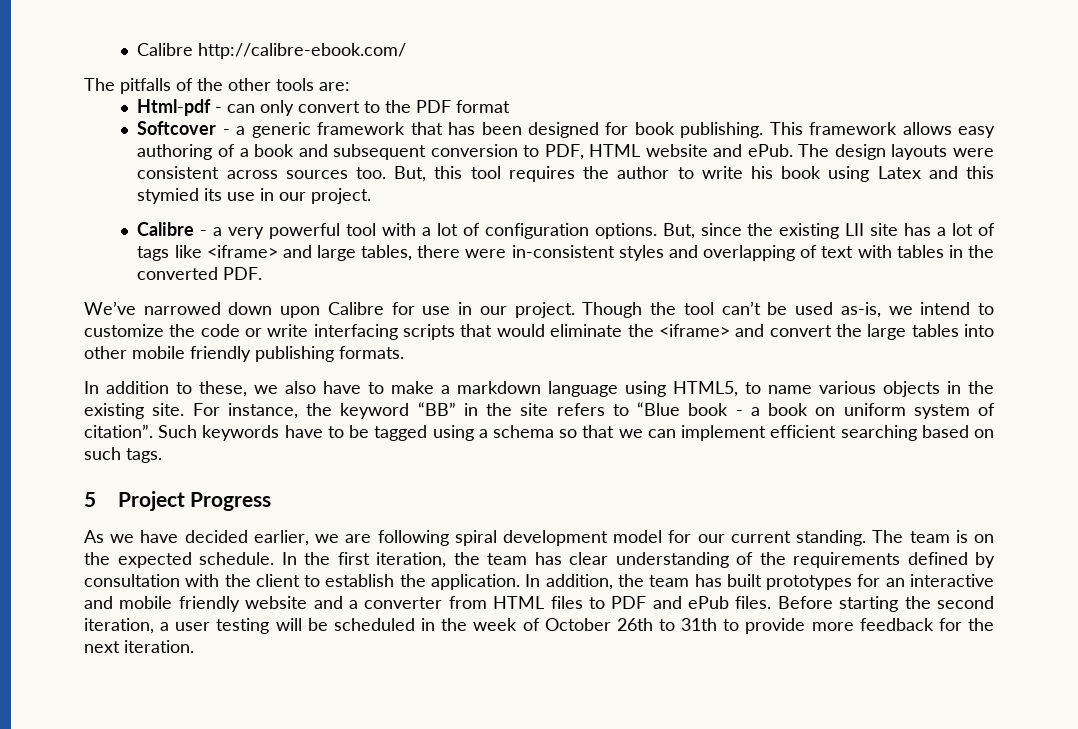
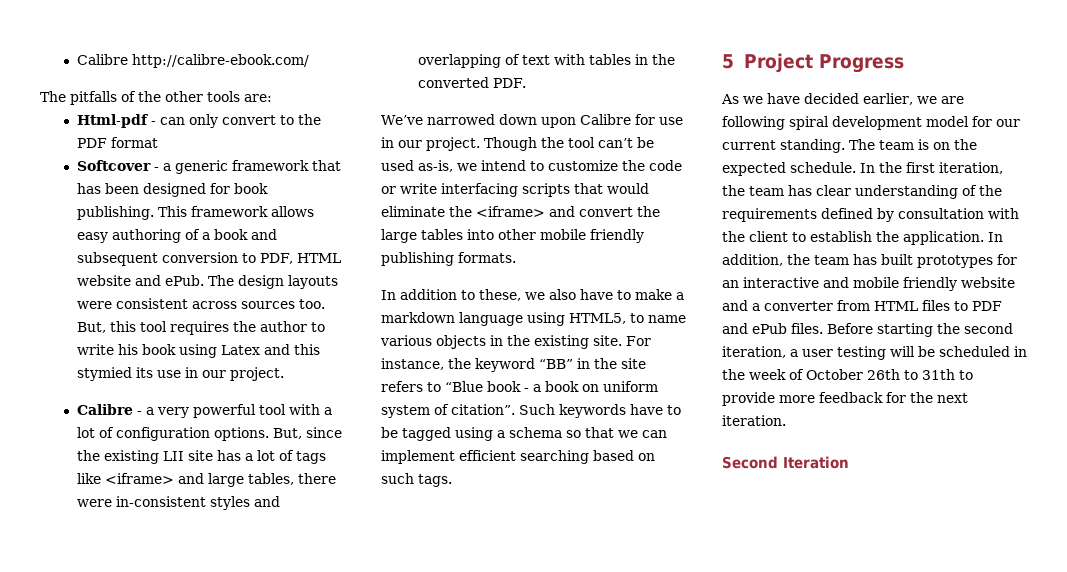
(194, 646) none -> [722,456,849,469] // Second Iteration

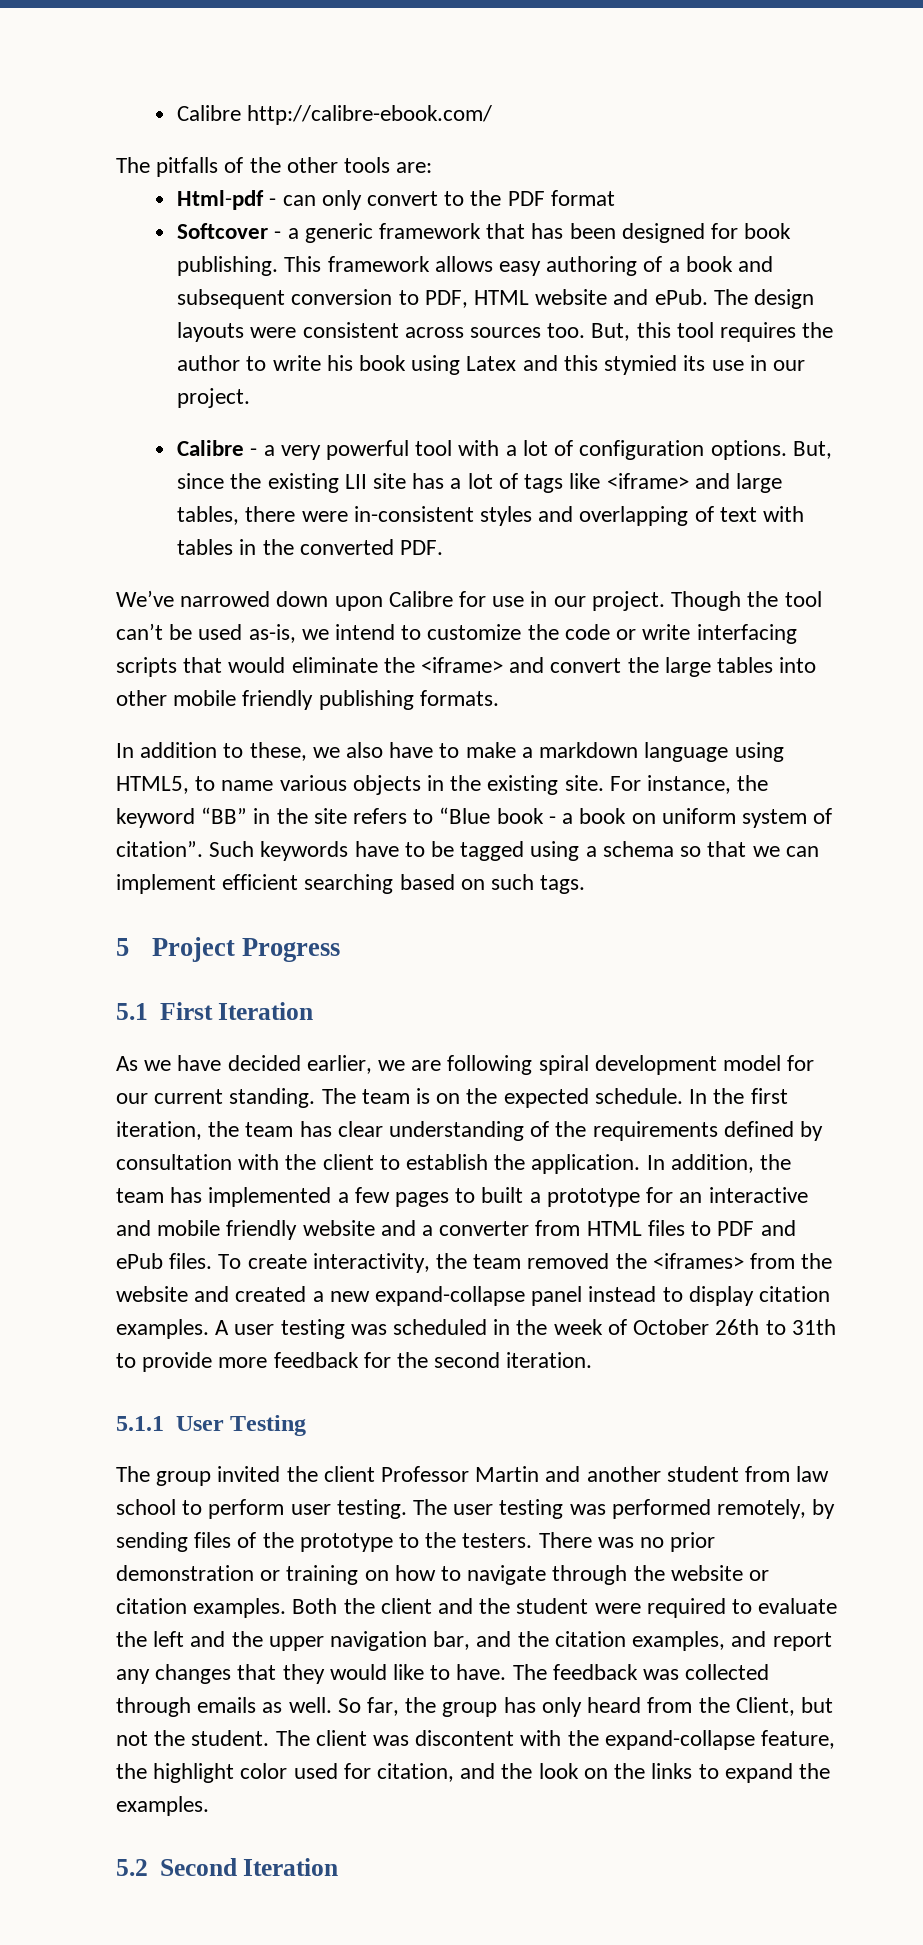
(904, 63) none -> [116,1002,314,1020] // 5.1 First Iteration
[881,254,993,268] built prototypes -> [208,1187,640,1207] implemented a few pages to built a prototype
[827,323,1013,337] [722,346,935,360] Before starting the second iteration, a user testing will be -> [218,1253,833,1273] [116,1286,831,1306] [116,1319,387,1339] To create interactivity, the team removed the <iframes> from the website and created a new expand-collapse panel instead to display citation examples. A user testing was
[937,393,968,403] next -> [434,1352,501,1368] second
(786, 420) none -> [116,1415,306,1436] [116,1466,830,1486] [116,1499,836,1519] [116,1532,716,1552] [116,1565,770,1585] [116,1598,838,1618] [116,1631,832,1651] [116,1664,770,1684] [116,1697,833,1717] [116,1730,836,1750] [116,1763,830,1783] [116,1796,209,1816] [116,1859,148,1876] 5.1.1 User Testing // The group invited the client Professor Martin and another student from law school to perform user testing. The user testing was performed remotely, by sending files of the prototype to the testers. There was no prior demonstration or training on how to navigate through the website or citation examples. Both the client and the student were required to evaluate the left and the upper navigation bar, and the citation examples, and report any changes that they would like to have. The feedback was collected through emails as well. So far, the group has only heard from the Client, but not the student. The client was discontent with the expand-collapse feature, the highlight color used for citation, and the look on the links to expand the examples. // 5.2

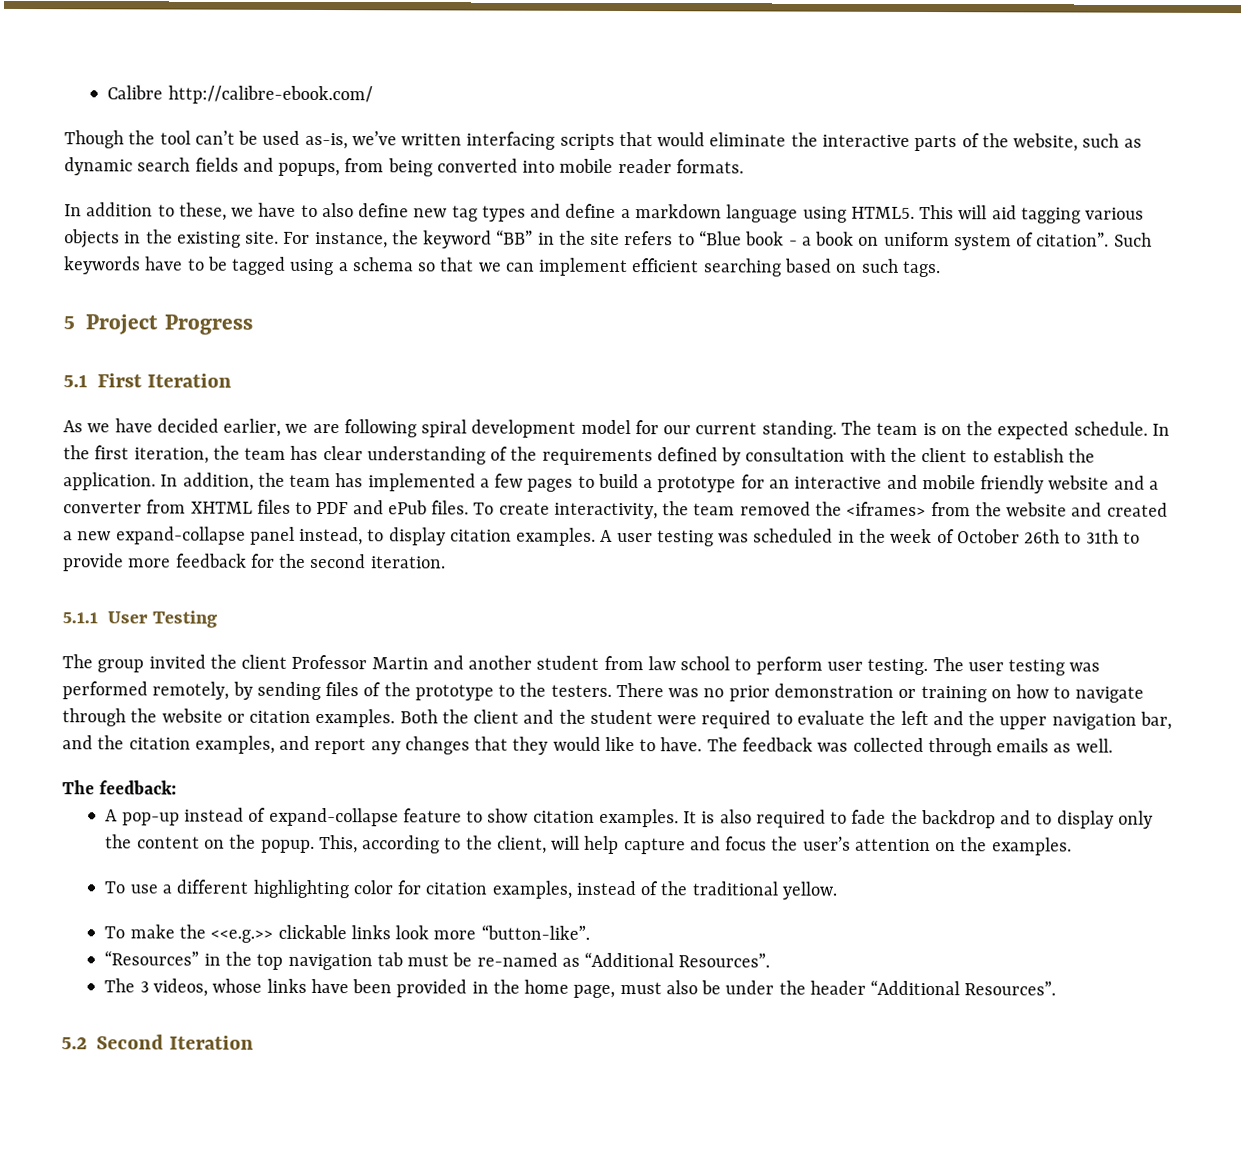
[116,157,433,177] [177,190,615,210] [177,223,792,243] [177,256,774,276] [177,289,815,309] [177,322,834,342] [177,355,805,375] [177,388,251,408] [177,440,832,460] [177,473,782,493] [177,506,805,526] [177,539,444,555] [116,590,665,611] The pitfalls of the other tools are: // Html-pdf - can only convert to the PDF format // Softcover - a generic framework that has been designed for book publishing. This framework allows easy authoring of a book and subsequent conversion to PDF, HTML website and ePub. The design layouts were consistent across sources too. But, this tool requires the author to write his book using Latex and this stymied its use in our project. // Calibre - a very powerful tool with a lot of configuration options. But, since the existing LII site has a lot of tags like <iframe> and large tables, there were in-consistent styles and overlapping of text with tables in the converted PDF. // We’ve narrowed down upon Calibre for use in our project. -> (373, 95) none
[301,624,691,640] we intend to customize the code or write -> [351,131,463,146] we’ve written
[421,657,817,677] [116,690,414,710] <iframe> and convert the large tables into other mobile friendly publishing -> [821,133,1142,152] [64,157,672,177] interactive parts of the website, such as dynamic search fields and popups, from being converted into mobile reader
[346,742,784,762] [116,776,274,794] also have to make a markdown language using HTML5, to name -> [258,202,1081,224] have to also define new tag types and define a markdown language using HTML5. This will aid tagging
[481,1187,524,1203] built -> [597,473,639,489] build
[586,1221,642,1236] HTML -> [190,501,253,514] XHTML
[588,1286,657,1302] instead -> [299,526,364,546] instead,
[337,1697,833,1717] [116,1730,836,1750] [116,1763,830,1783] [116,1796,209,1816] So far, the group has only heard from the Client, but not the student. The client was discontent with the expand-collapse feature, the highlight color used for citation, and the look on the links to expand the examples. -> [62,780,178,795] [105,807,1154,829] [105,834,1072,856] [104,879,837,900] [104,924,590,943] [104,950,771,971] [104,978,1057,998] // The feedback: // A pop-up instead of expand-collapse feature to show citation examples. It is also required to fade the backdrop and to display only the content on the popup. This, according to the client, will help capture and focus the user’s attention on the examples. // To use a different highlighting color for citation examples, instead of the traditional yellow. // To make the <<e.g.>> clickable links look more “button-like”. // “Resources” in the top navigation tab must be re-named as “Additional Resources”. // The 3 videos, whose links have been provided in the home page, must also be under the header “Additional Resources”.

